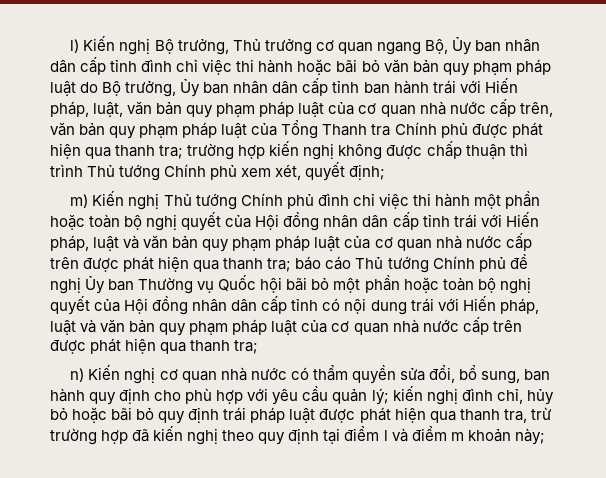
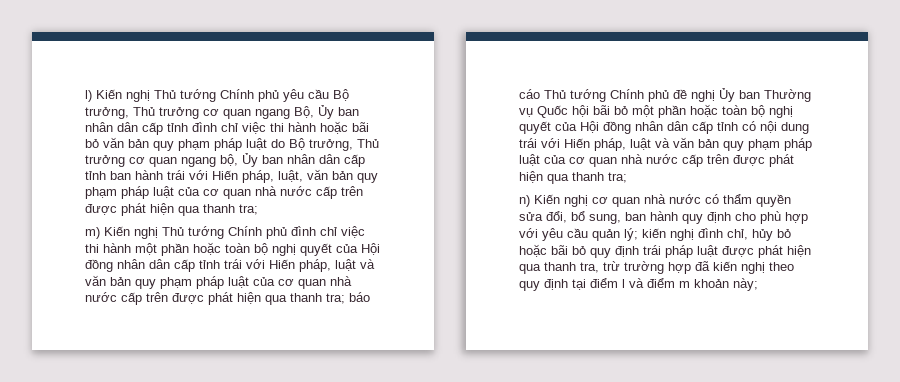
(151, 46) none -> [154,89,329,102] Thủ tướng Chính phủ yêu cầu
(177, 89) none -> [357,139,379,148] [85,154,238,167] Thủ trưởng cơ quan ngang bộ,
[519,101,553,117] [50,120,543,139] [50,141,528,160] [50,162,386,181] trên, văn bản quy phạm pháp luật của Tổng Thanh tra Chính phủ được phát hiện qua thanh tra; trường hợp kiến nghị không được chấp thuận thì trình Thủ tướng Chính phủ xem xét, quyết định; -> [341,186,363,196] [85,203,258,216] trên được phát hiện qua thanh tra;

